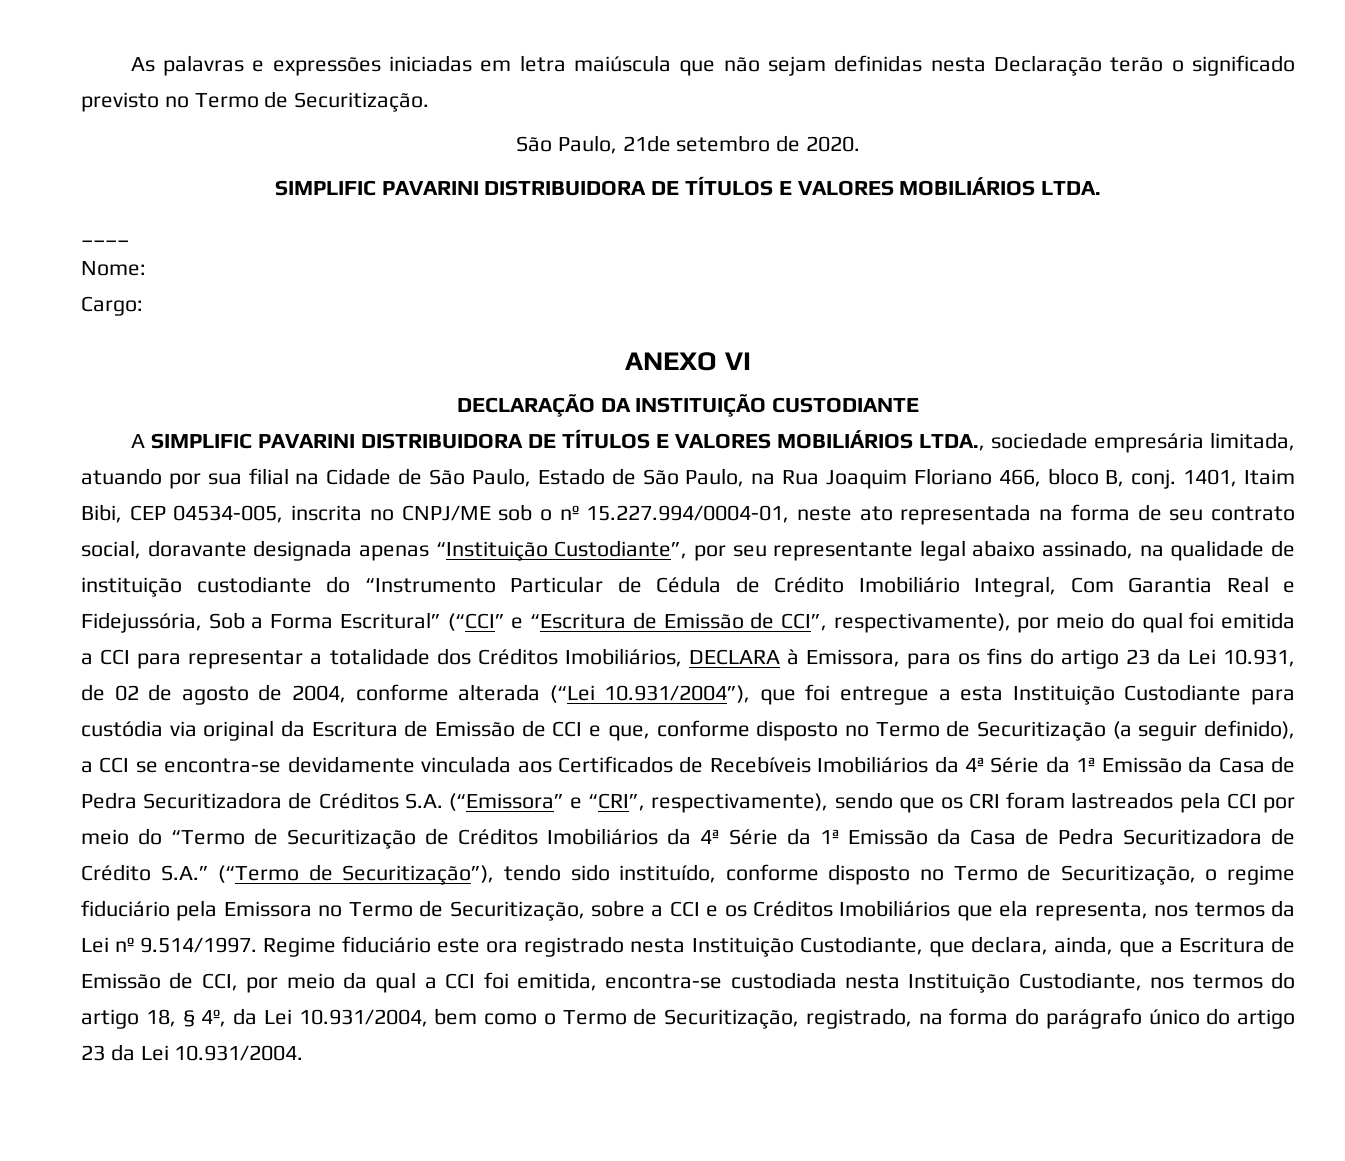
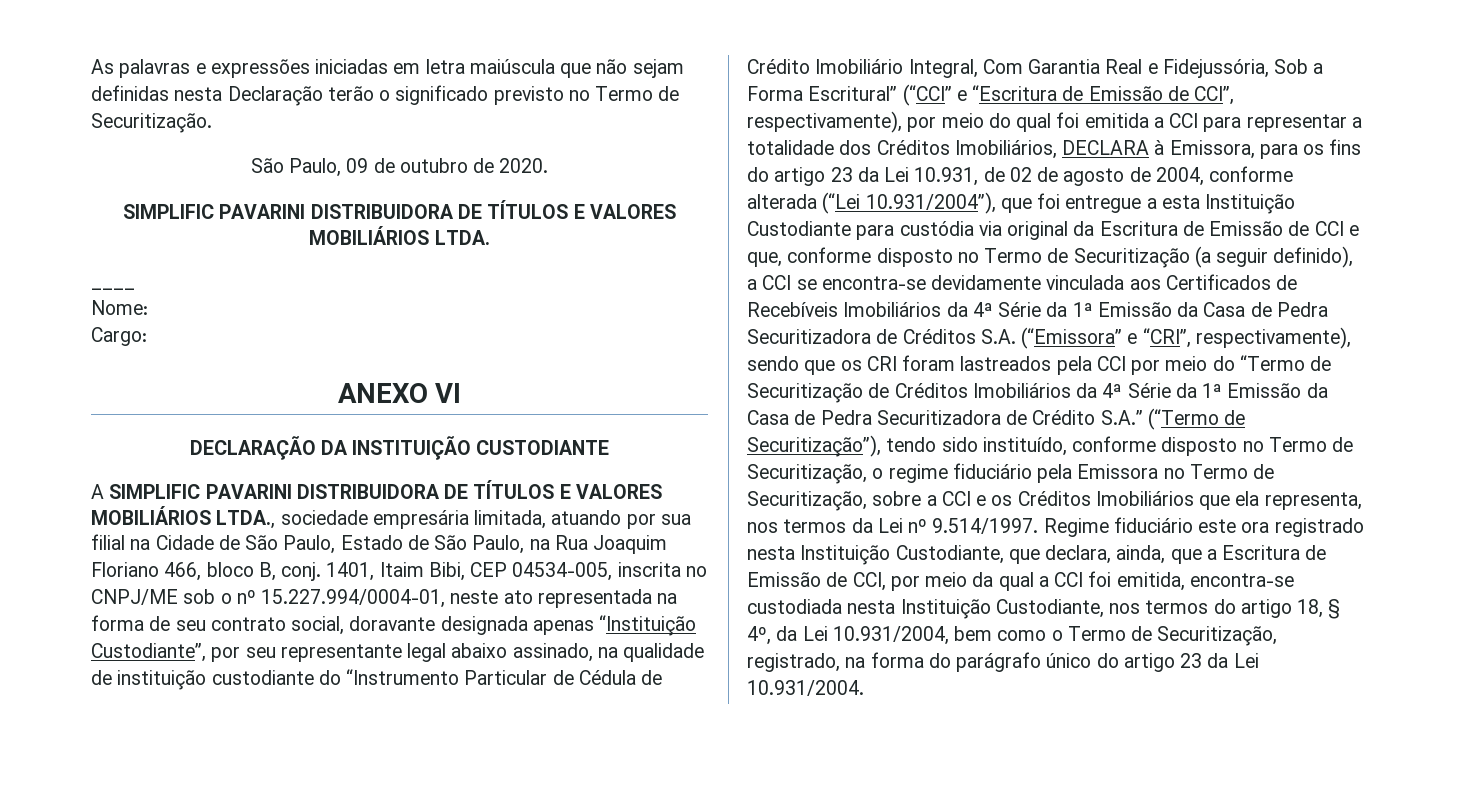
[622,135,771,152] 21de setembro -> [346,158,468,173] 09 de outubro

